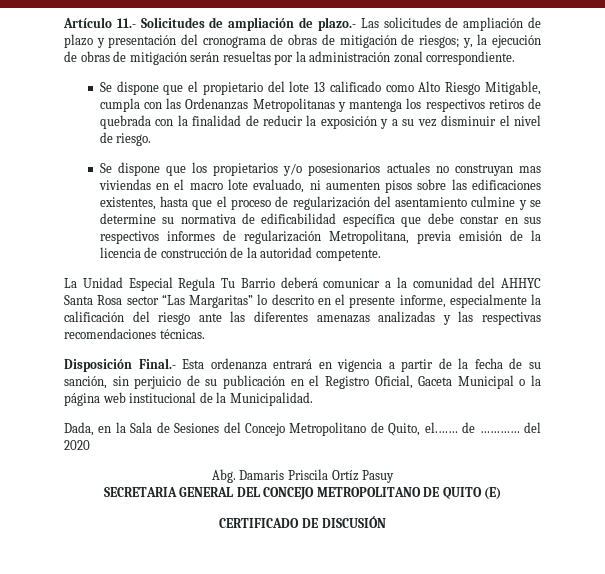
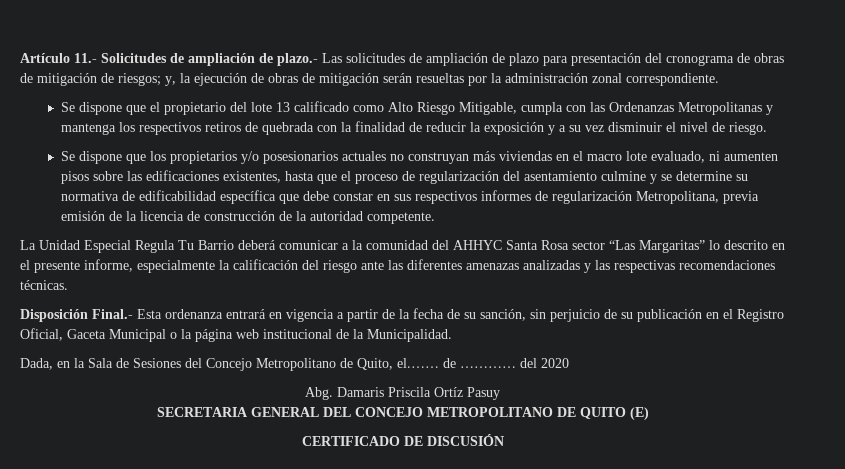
[96,38,105,48] y -> [543,56,568,66] para
[519,166,541,173] mas -> [472,151,495,161] más

